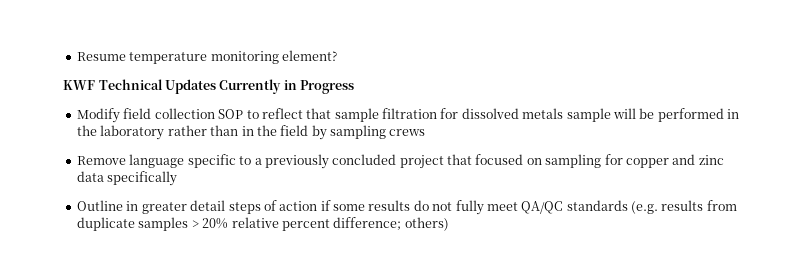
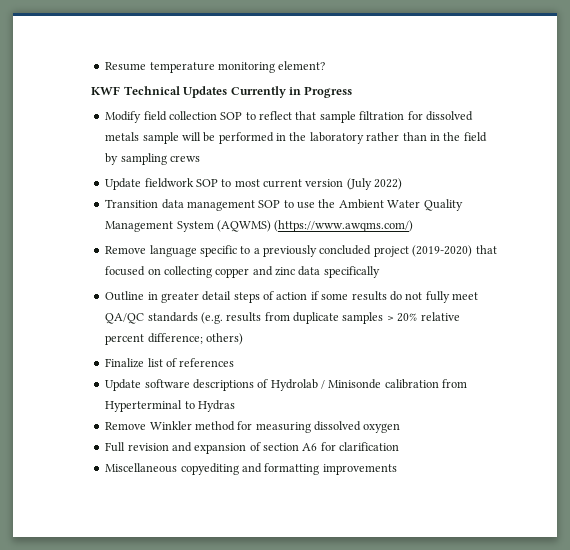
(426, 132) none -> [105,178,403,190] [105,199,463,211] [105,220,414,232] // Update fieldwork SOP to most current version (July 2022) // Transition data management SOP to use the Ambient Water Quality Management System (AQWMS) (https://www.awqms.com/)
(444, 162) none -> [412,245,473,257] (2019-2020)
[545,154,623,168] sampling for -> [163,266,212,278] collecting
(449, 224) none -> [105,358,235,368] [105,379,468,391] [105,400,235,412] [105,421,401,433] [105,442,400,454] [105,463,397,475] // Finalize list of references // Update software descriptions of Hydrolab / Minisonde calibration from Hyperterminal to Hydras // Remove Winkler method for measuring dissolved oxygen // Full revision and expansion of section A6 for clarification // Miscellaneous copyediting and formatting improvements

